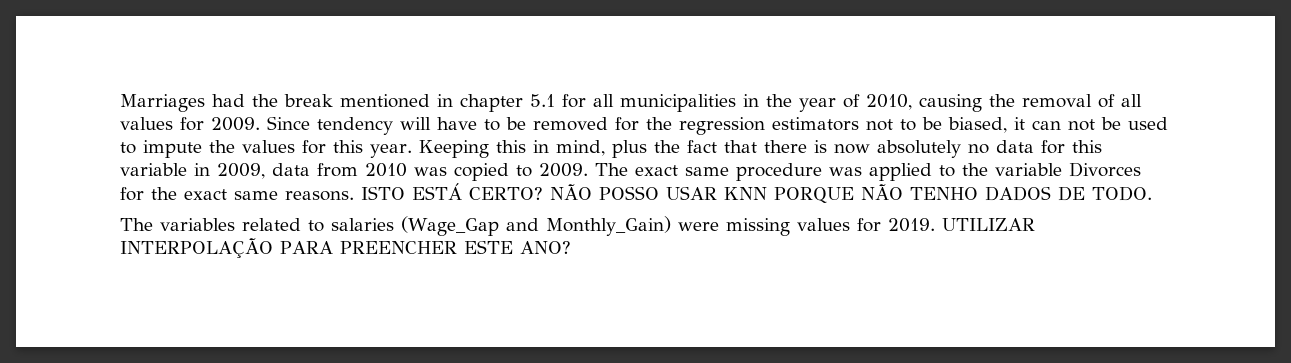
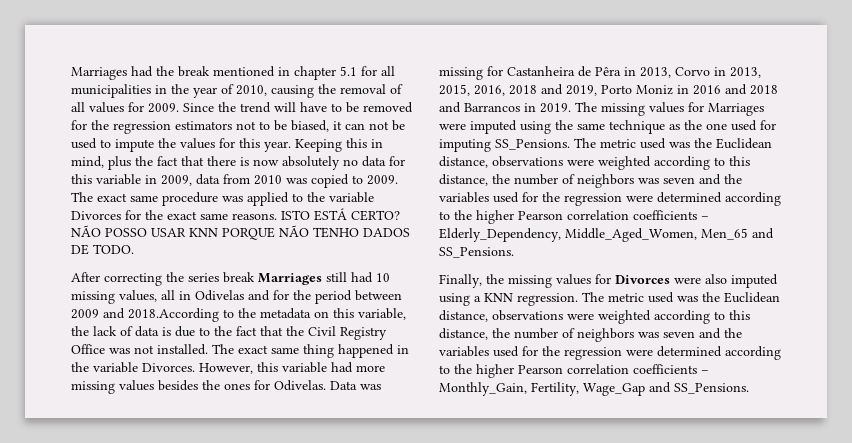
[317,117,393,135] tendency -> [218,102,271,113] the trend
[120,216,1035,236] [120,238,571,258] The variables related to salaries (Wage_Gap and Monthly_Gain) were missing values for 2019. UTILIZAR INTERPOLAÇÃO PARA PREENCHER ESTE ANO? -> [71,272,390,286] [71,290,402,304] [71,308,406,322] [71,326,387,340] [71,344,409,358] [71,362,385,374] [71,380,381,394] [439,66,761,80] [439,84,778,96] [439,102,764,116] [439,120,776,134] [439,138,772,152] [439,156,750,170] [439,174,742,188] [439,192,781,206] [439,210,709,224] [439,228,774,242] [439,247,514,258] [439,274,778,288] [439,292,780,306] [439,310,750,324] [439,328,742,342] [439,346,781,360] [439,364,709,378] [439,382,749,396] After correcting the series break Marriages still had 10 missing values, all in Odivelas and for the period between 2009 and 2018.According to the metadata on this variable, the lack of data is due to the fact that the Civil Registry Office was not installed. The exact same thing happened in the variable Divorces. However, this variable had more missing values besides the ones for Odivelas. Data was missing for Castanheira de Pêra in 2013, Corvo in 2013, 2015, 2016, 2018 and 2019, Porto Moniz in 2016 and 2018 and Barrancos in 2019. The missing values for Marriages were imputed using the same technique as the one used for imputing SS_Pensions. The metric used was the Euclidean distance, observations were weighted according to this distance, the number of neighbors was seven and the variables used for the regression were determined according to the higher Pearson correlation coefficients – Elderly_Dependency, Middle_Aged_Women, Men_65 and SS_Pensions. // Finally, the missing values for Divorces were also imputed using a KNN regression. The metric used was the Euclidean distance, observations were weighted according to this distance, the number of neighbors was seven and the variables used for the regression were determined according to the higher Pearson correlation coefficients – Monthly_Gain, Fertility, Wage_Gap and SS_Pensions.

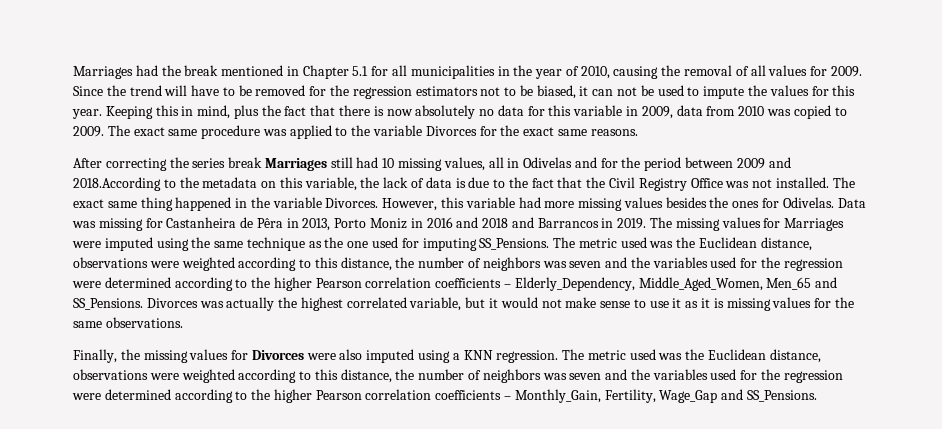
[294,66,336,80] chapter -> [302,65,349,79] Chapter
[281,208,400,221] [71,225,410,240] [71,244,134,255] ISTO ESTÁ CERTO? NÃO POSSO USAR KNN PORQUE NÃO TENHO DADOS DE TODO. -> (638, 132) none
[675,67,761,78] [439,84,597,96] Corvo in 2013, 2015, 2016, 2018 and 2019, -> (331, 224) none
(514, 252) none -> [146,297,854,311] [73,317,183,328] Divorces was actually the highest correlated variable, but it would not make sense to use it as it is missing values for the same observations.

